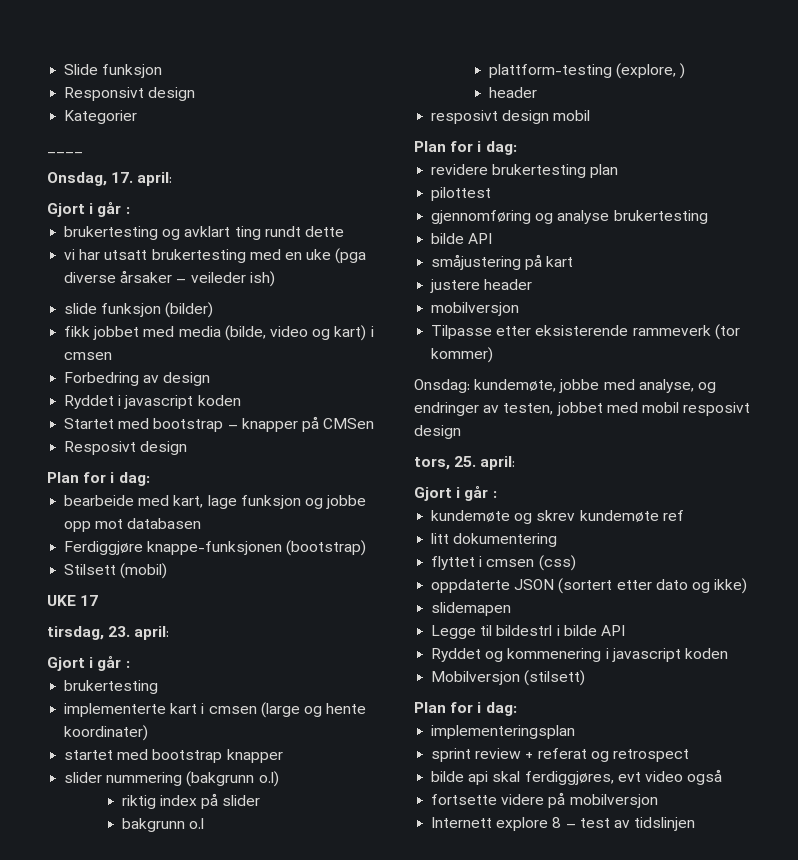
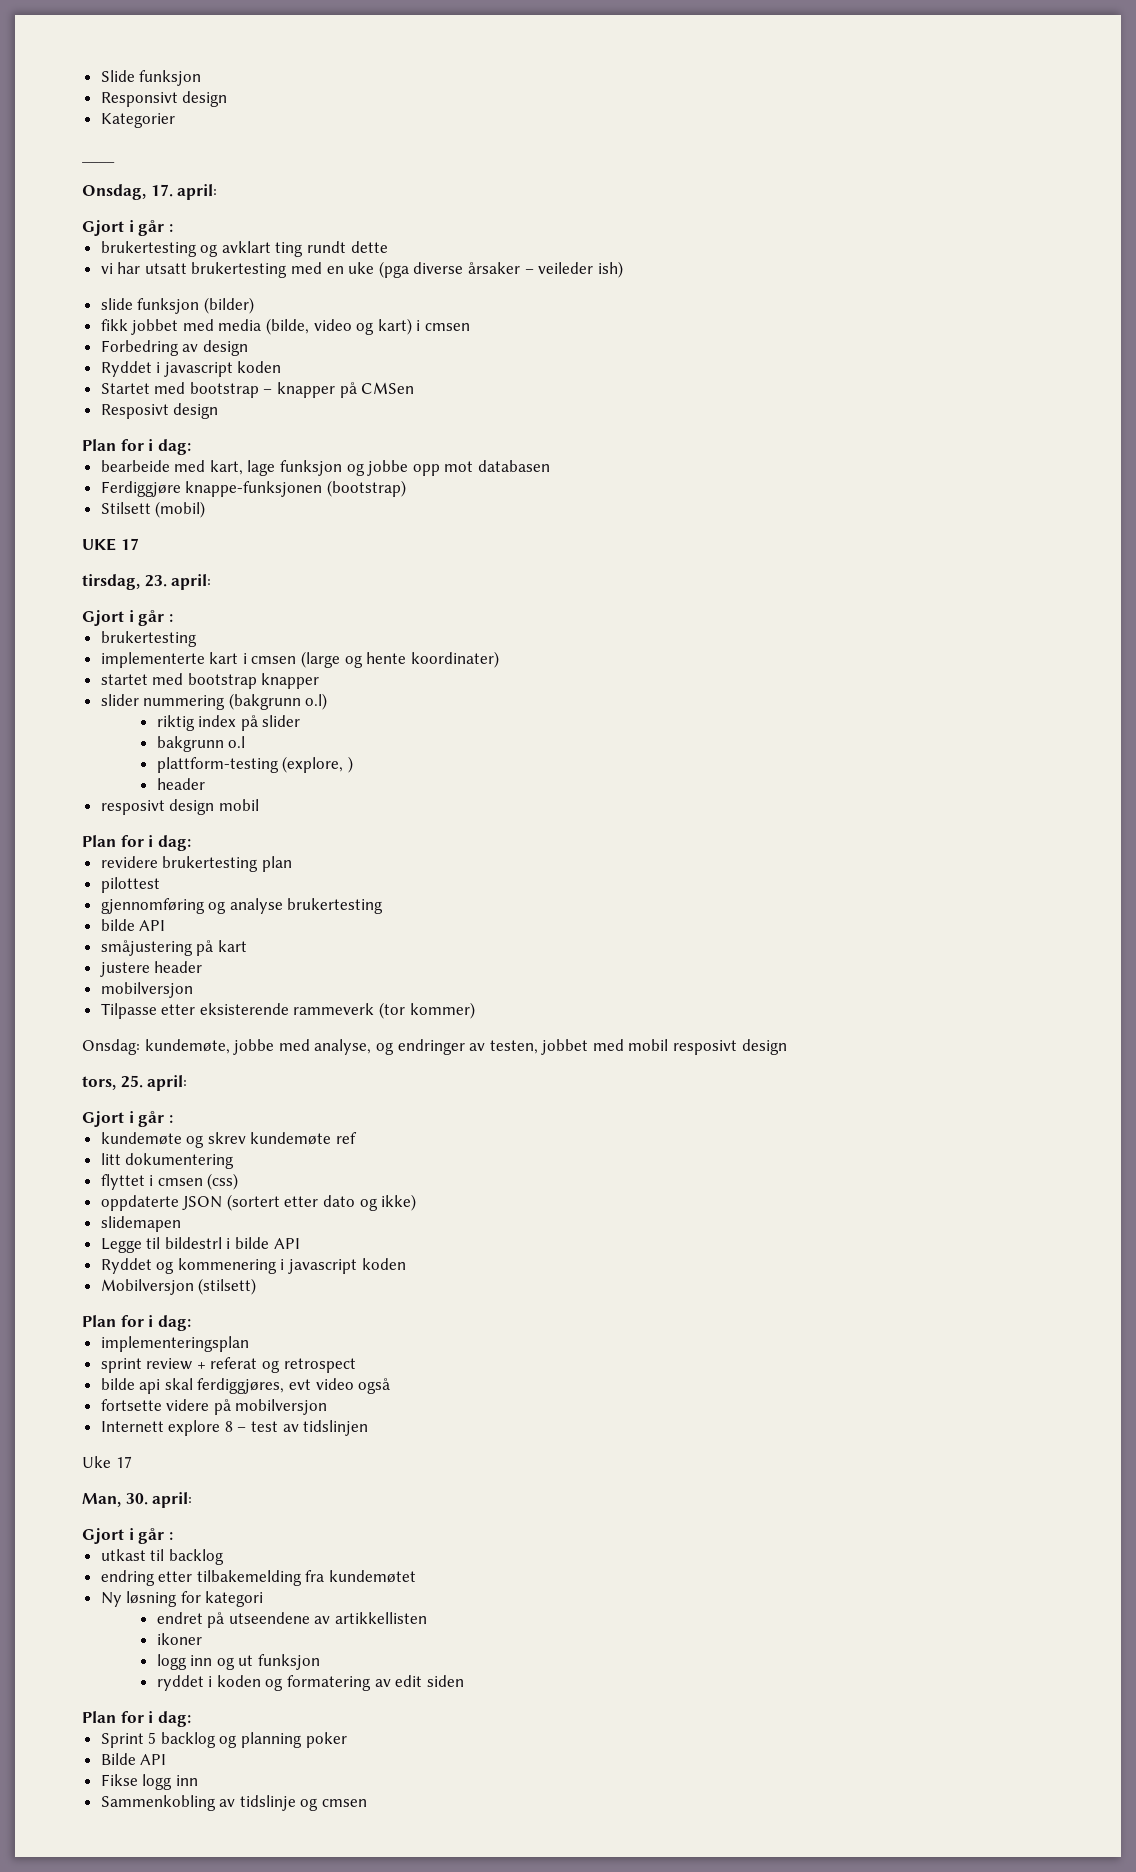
(696, 824) none -> [82,1456,132,1468] [82,1492,193,1508] [82,1528,173,1544] [100,1549,224,1565] [100,1570,417,1586] [100,1591,264,1607] [156,1612,427,1628] [156,1633,202,1645] [156,1654,320,1670] [156,1675,464,1691] [82,1711,191,1727] [100,1732,347,1748] [100,1753,167,1765] [100,1774,198,1790] [100,1795,368,1811] // Uke 17 // Man, 30. april: // Gjort i går : // utkast til backlog // endring etter tilbakemelding fra kundemøtet // Ny løsning for kategori // endret på utseendene av artikkellisten // ikoner // logg inn og ut funksjon // ryddet i koden og formatering av edit siden // Plan for i dag: // Sprint 5 backlog og planning poker // Bilde API // Fikse logg inn // Sammenkobling av tidslinje og cmsen

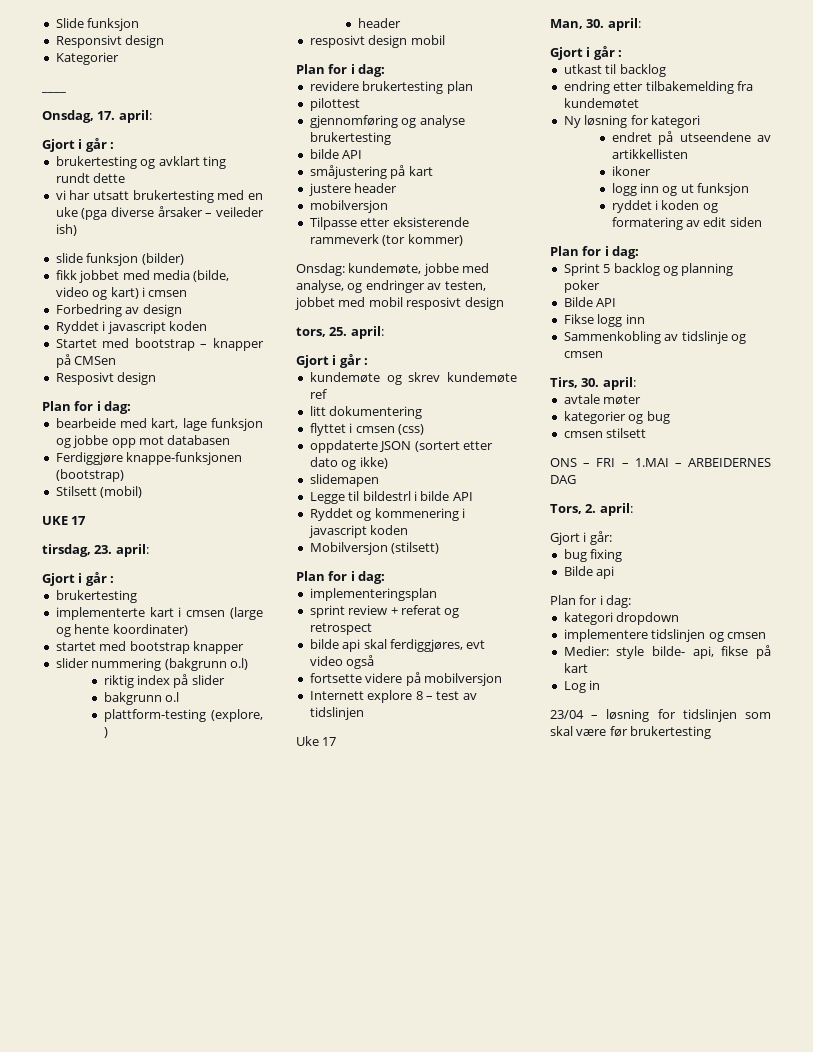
(368, 1803) none -> [550,377,636,390] [563,394,642,404] [563,411,670,424] [563,428,647,438] [550,458,771,467] [550,475,576,484] [550,503,633,516] [550,531,612,545] [563,549,623,562] [563,566,615,579] [550,595,632,608] [563,612,680,625] [563,629,766,642] [563,645,771,659] [563,663,588,673] [563,680,601,693] [550,709,771,722] [550,726,712,739] // Tirs, 30. april: // avtale møter // kategorier og bug // cmsen stilsett // ONS – FRI – 1.MAI – ARBEIDERNES DAG // Tors, 2. april: // Gjort i går: // bug fixing // Bilde api // Plan for i dag: // kategori dropdown // implementere tidslinjen og cmsen // Medier: style bilde- api, fikse på kart // Log in // 23/04 – løsning for tidslinjen som skal være før brukertesting

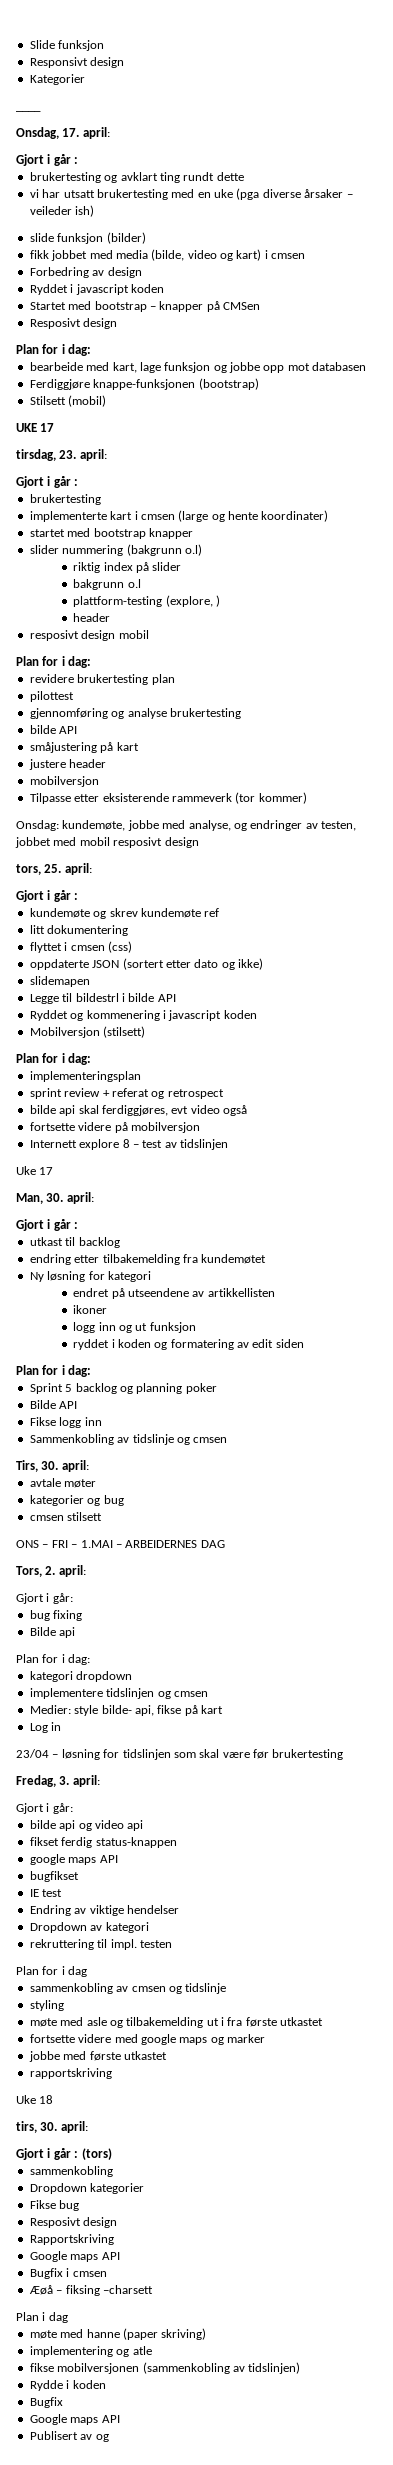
(712, 732) none -> [16,1775,100,1787] [16,1803,73,1814] [29,1820,144,1831] [29,1837,177,1848] [29,1854,118,1865] [29,1871,79,1882] [29,1889,63,1897] [29,1905,179,1916] [29,1922,149,1933] [29,1939,172,1950] [16,1966,88,1977] [29,1983,227,1994] [29,2000,64,2011] [29,2017,324,2028] [29,2034,265,2045] [28,2051,167,2062] [29,2068,112,2079] [16,2095,54,2104] [16,2121,88,2133] [16,2148,112,2160] [29,2166,113,2177] [29,2183,145,2194] [29,2200,80,2211] [29,2217,118,2228] [29,2234,114,2245] [29,2251,120,2262] [29,2268,107,2279] [28,2285,153,2296] [16,2312,68,2323] [29,2328,207,2340] [29,2346,152,2357] [29,2362,301,2374] [29,2380,106,2391] [29,2397,63,2408] [29,2414,120,2425] [29,2431,109,2442] // Fredag, 3. april: // Gjort i går: // bilde api og video api // fikset ferdig status-knappen // google maps API // bugfikset // IE test // Endring av viktige hendelser // Dropdown av kategori // rekruttering til impl. testen // Plan for i dag // sammenkobling av cmsen og tidslinje // styling // møte med asle og tilbakemelding ut i fra første utkastet // fortsette videre med google maps og marker // jobbe med første utkastet // rapportskriving // Uke 18 // tirs, 30. april: // Gjort i går : (tors) // sammenkobling // Dropdown kategorier // Fikse bug // Resposivt design // Rapportskriving // Google maps API // Bugfix i cmsen // Æøå – fiksing –charsett // Plan i dag // møte med hanne (paper skriving) // implementering og atle // fikse mobilversjonen (sammenkobling av tidslinjen) // Rydde i koden // Bugfix // Google maps API // Publisert av og

